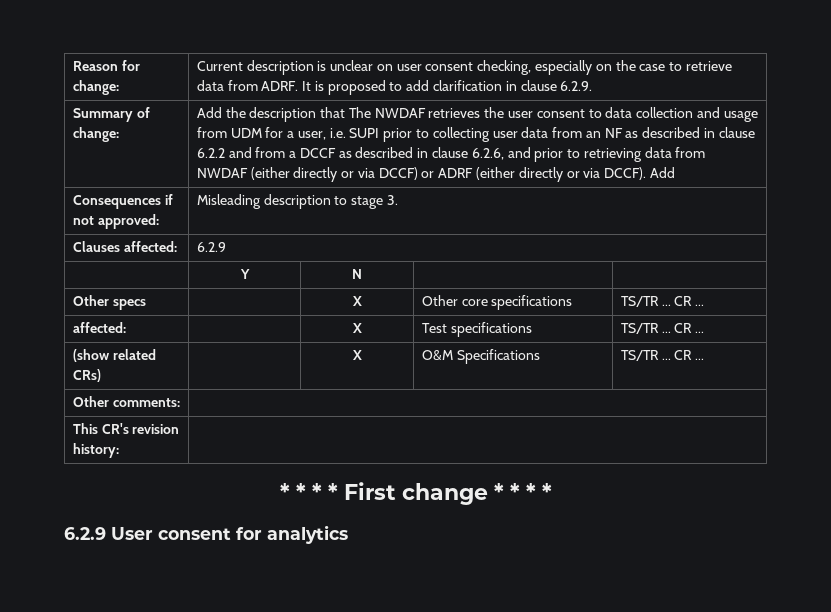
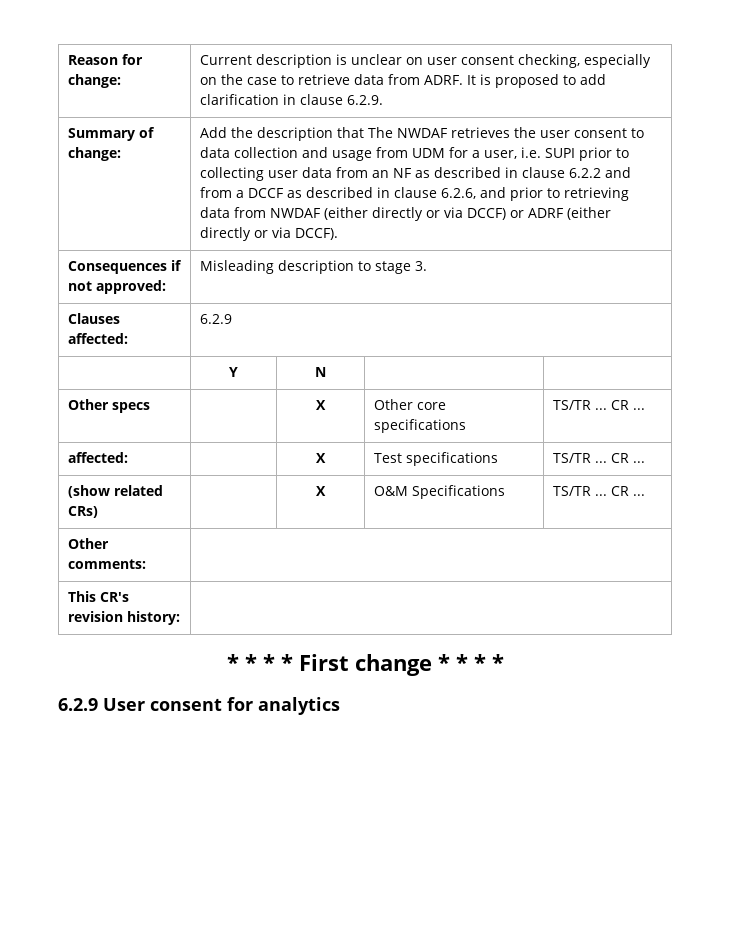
[649,167,675,178] Add -> (338, 234) none

